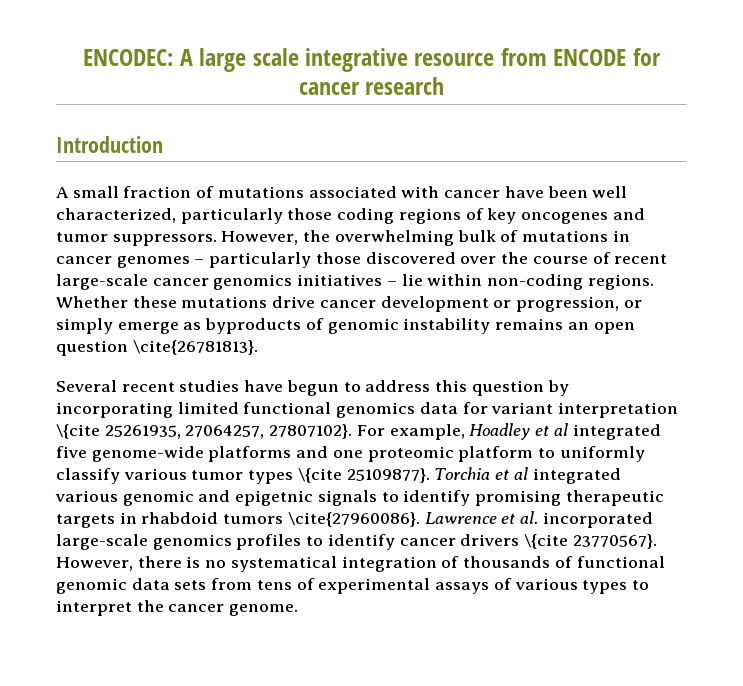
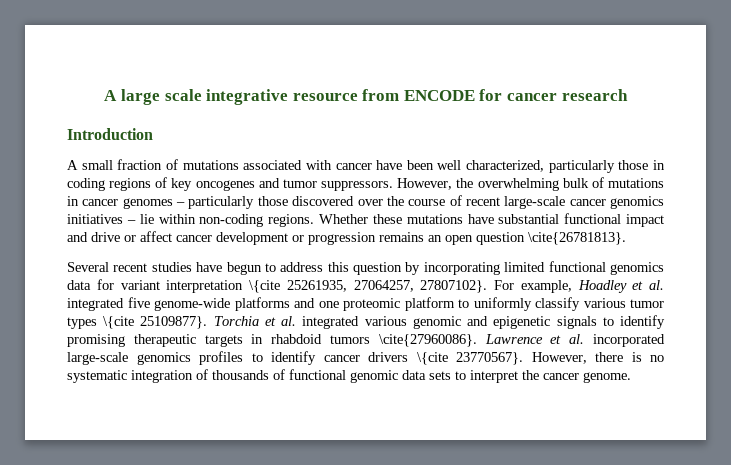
[83,49,174,66] ENCODEC: -> (104, 95) none
(333, 214) none -> [653,160,665,170] in
[272,296,642,312] [56,318,491,334] drive cancer development or progression, or simply emerge as byproducts of genomic instability -> [467,213,664,227] [67,231,376,245] have substantial functional impact and drive or affect cancer development or progression
[553,423,568,436] al -> [649,280,664,290] al.
[513,467,528,480] al -> [281,316,297,326] al.
[235,490,314,506] epigetnic -> [493,316,551,329] epigenetic
[230,556,337,572] systematical -> [67,370,127,383] systematic
[211,578,628,594] from tens of experimental assays of various types -> (451, 375) none

